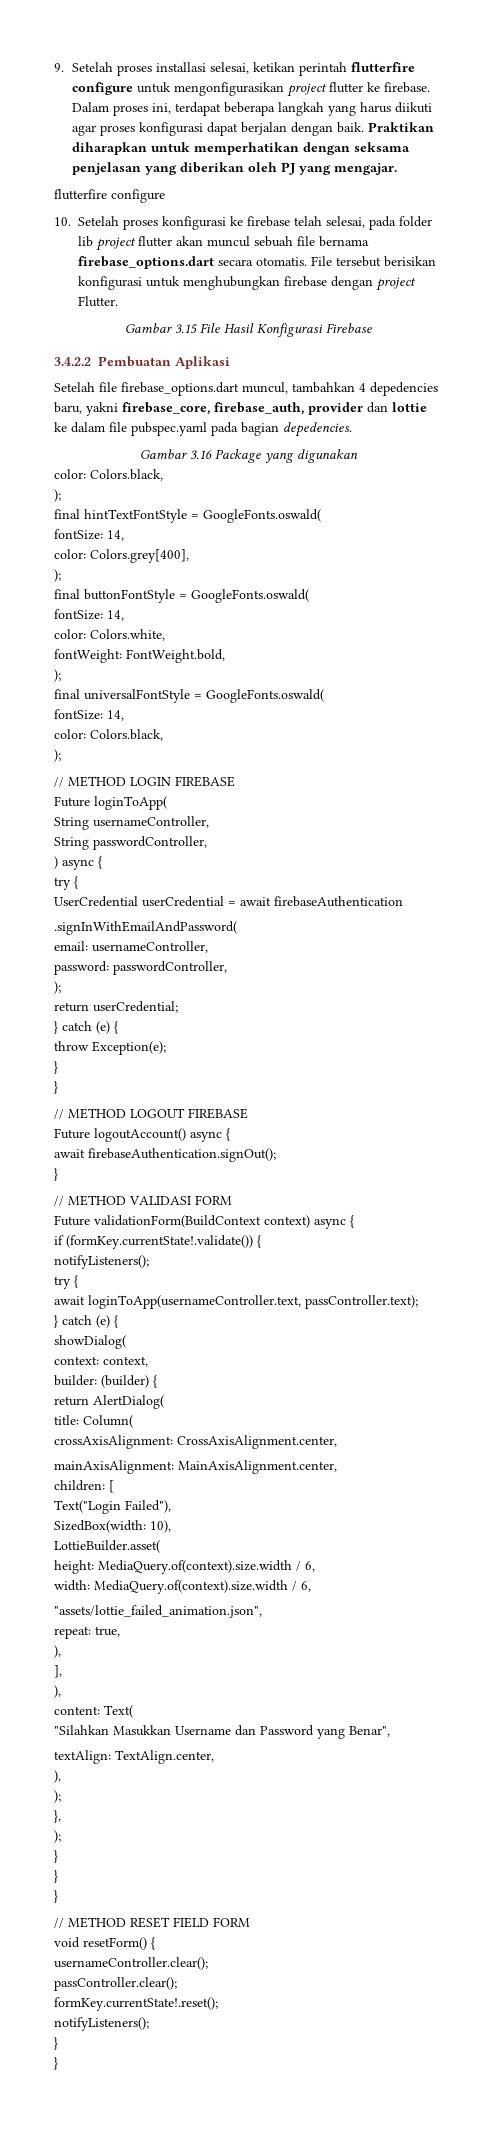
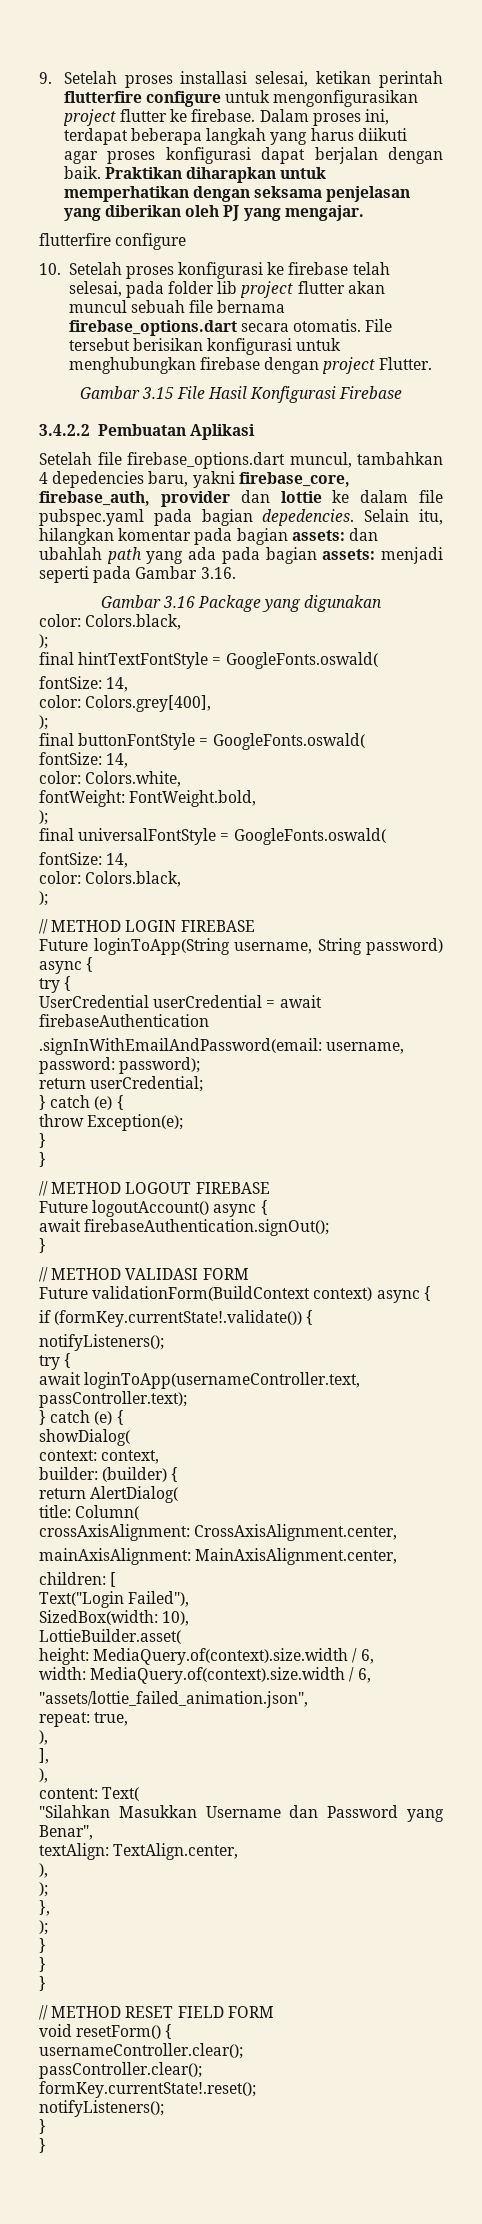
(352, 429) none -> [364,509,444,525] [39,528,378,545] [39,547,443,564] [39,566,236,583] Selain itu, hilangkan komentar pada bagian assets: dan ubahlah path yang ada pada bagian assets: menjadi seperti pada Gambar 3.16.
[94,796,167,810] [54,816,209,830] [54,836,207,850] [54,856,58,869] loginToApp( // String usernameController, // String passwordController, // ) -> [93,938,443,955] loginToApp(String username, String password)
[54,921,237,935] [54,941,208,953] [54,961,227,975] [54,981,61,994] .signInWithEmailAndPassword( // email: usernameController, // password: passwordController, // ); -> [39,1038,405,1055] [39,1057,201,1074] .signInWithEmailAndPassword(email: username, password: password);

